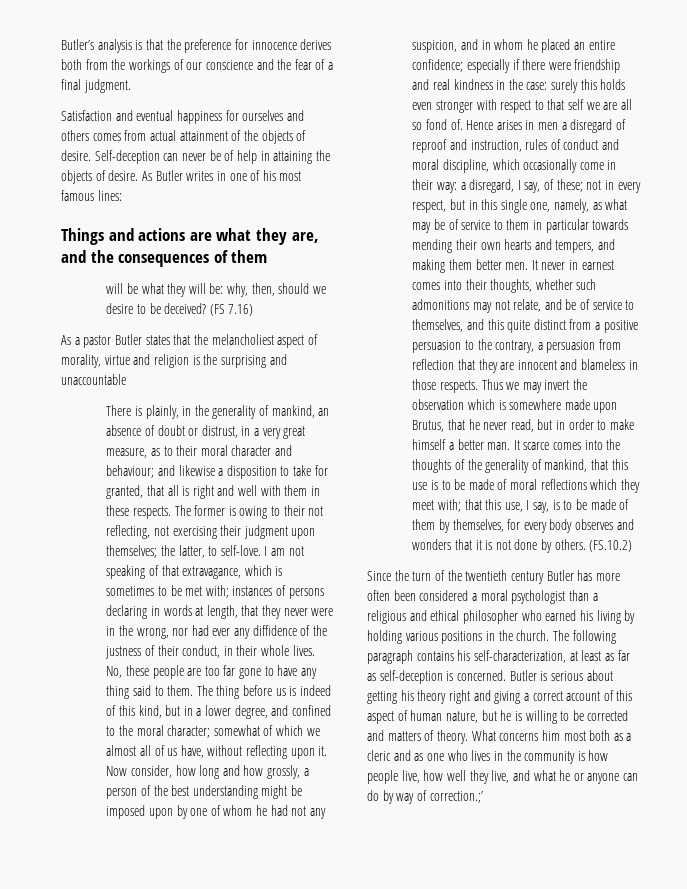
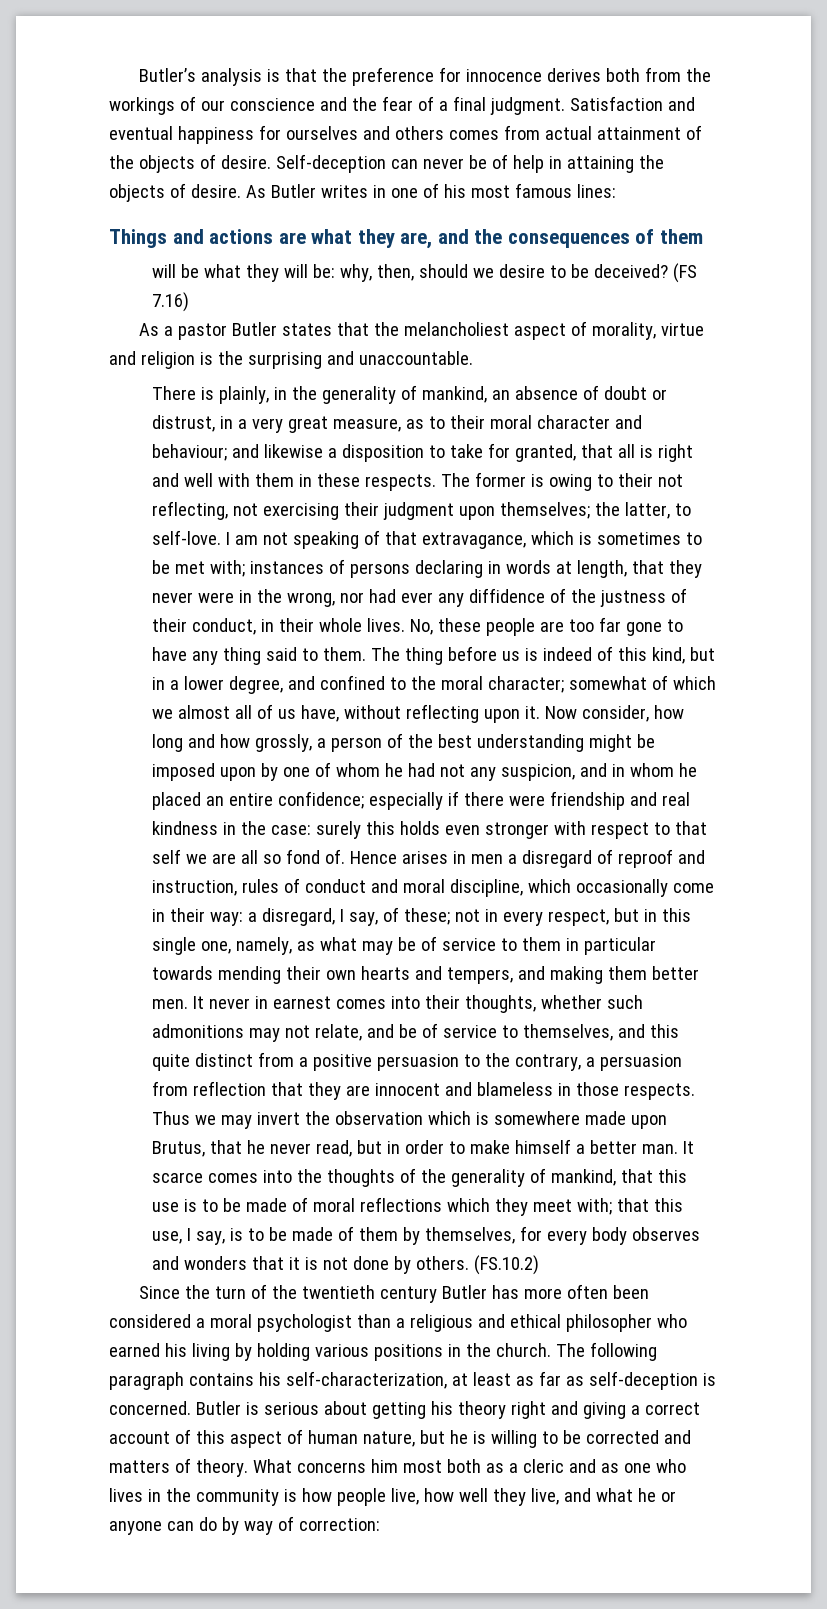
(131, 86) // -> (565, 106) none
[61,374,126,385] unaccountable -> [358,351,473,365] unaccountable.
[429,791,483,803] correction.;’ -> [298,1518,380,1531] correction:

